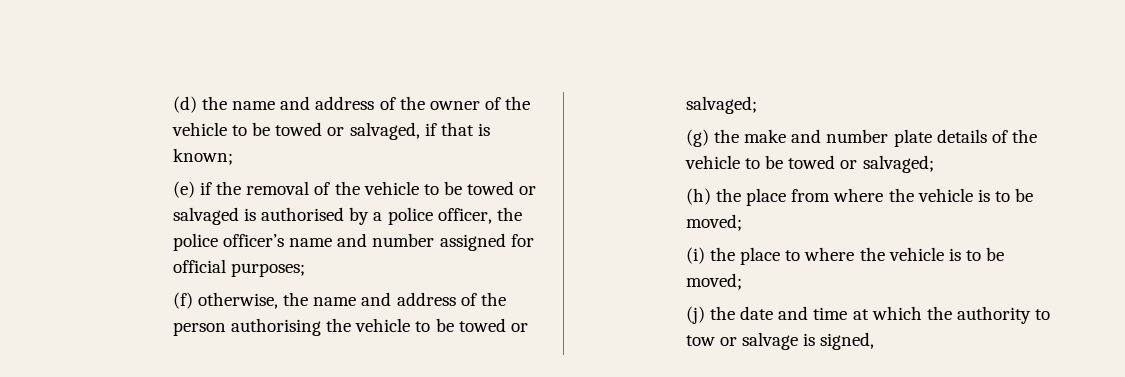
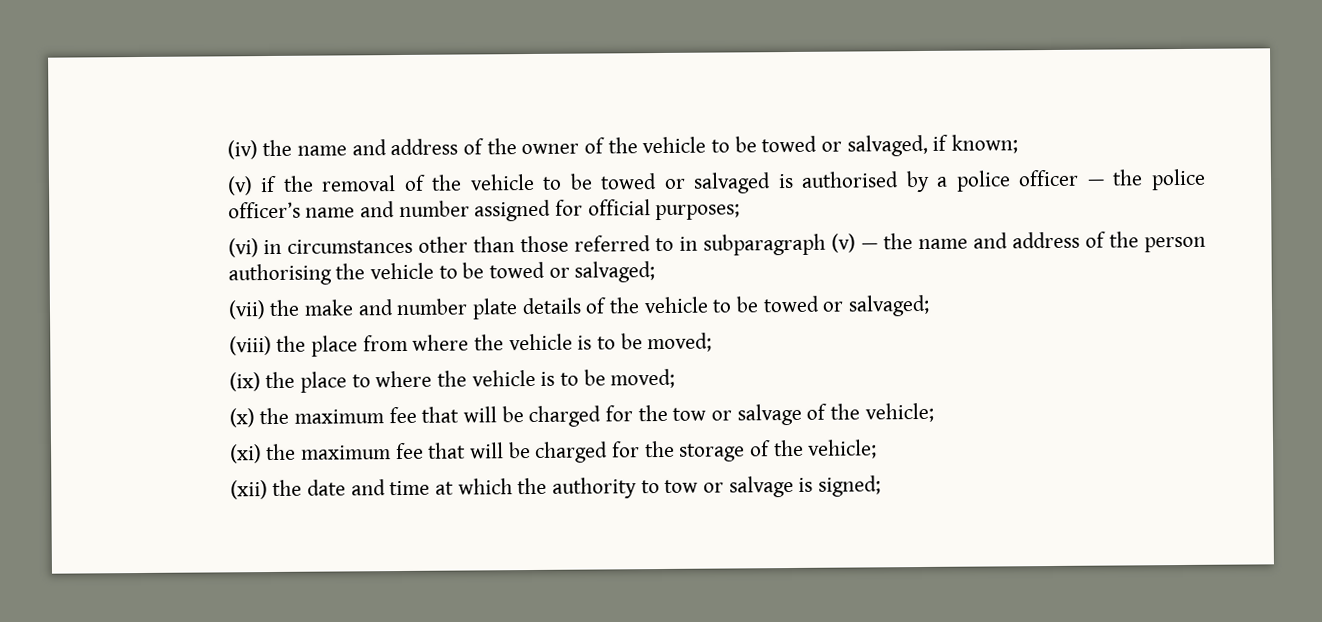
[172,96,197,113] (d) -> [226,140,258,160] (iv)
[440,122,490,136] that is -> (949, 142) none
[172,181,195,198] (e) -> [226,176,253,196] (v)
[437,208,492,224] officer, -> [1018,169,1105,187] officer —
[172,292,279,309] (f) otherwise, -> [227,233,879,258] (vi) in circumstances other than those referred to in subparagraph (v) —
[685,129,709,147] (g) -> [227,300,266,320] (vii)
[685,188,711,205] (h) -> [228,335,272,356] (viii)
[685,247,705,264] (i) -> [228,372,261,392] (ix)
[685,306,705,324] (j) -> [228,402,934,428] [229,439,878,464] [229,480,268,500] (x) the maximum fee that will be charged for the tow or salvage of the vehicle; // (xi) the maximum fee that will be charged for the storage of the vehicle; // (xii)
[820,332,875,350] signed, -> [817,475,881,497] signed;

